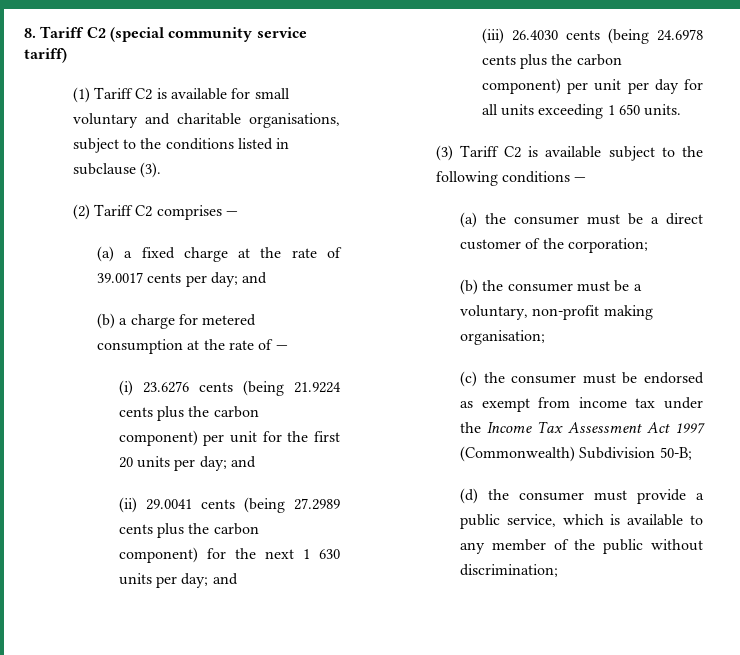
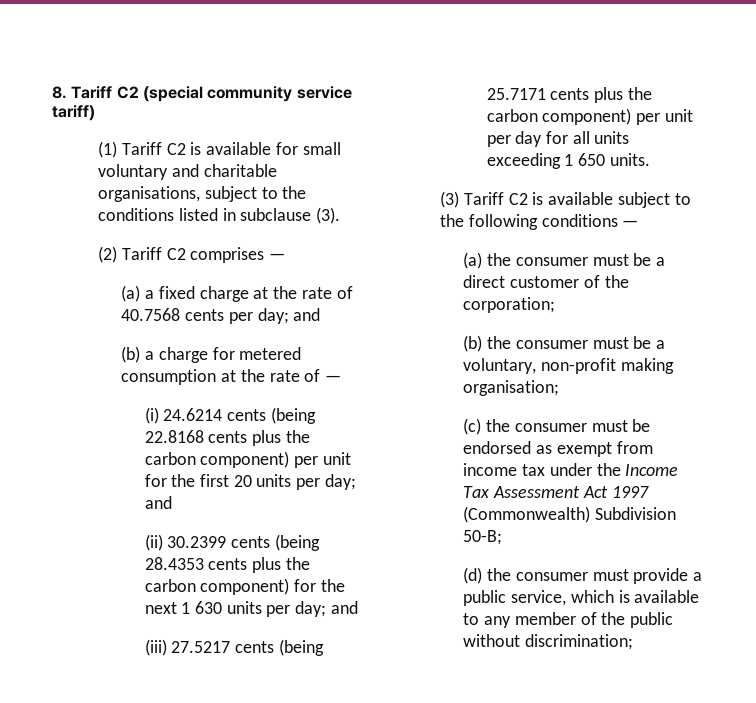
[96,272,143,283] 39.0017 -> [121,308,181,321] 40.7568
[142,380,341,396] 23.6276 cents (being 21.9224 -> [163,407,316,424] [144,430,204,443] 24.6214 cents (being 22.8168
[145,497,340,513] 29.0041 cents (being 27.2989 -> [167,534,320,551] [144,557,204,570] 30.2399 cents (being 28.4353
[511,28,703,44] 26.4030 cents (being 24.6978 -> [171,639,324,656] [486,88,546,100] 27.5217 cents (being 25.7171

